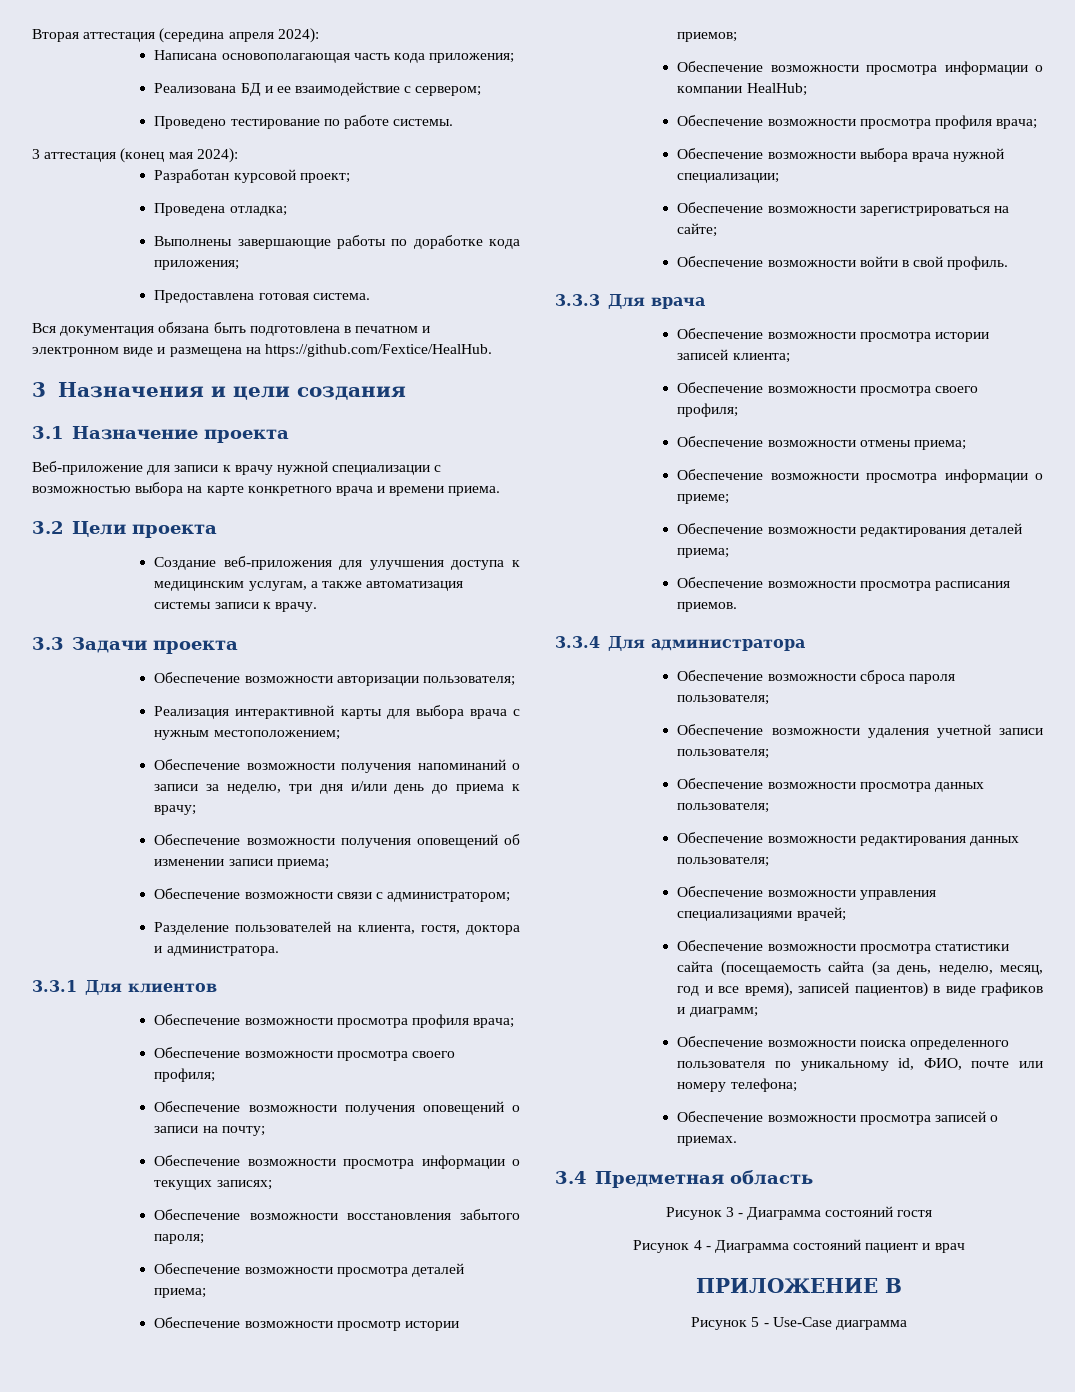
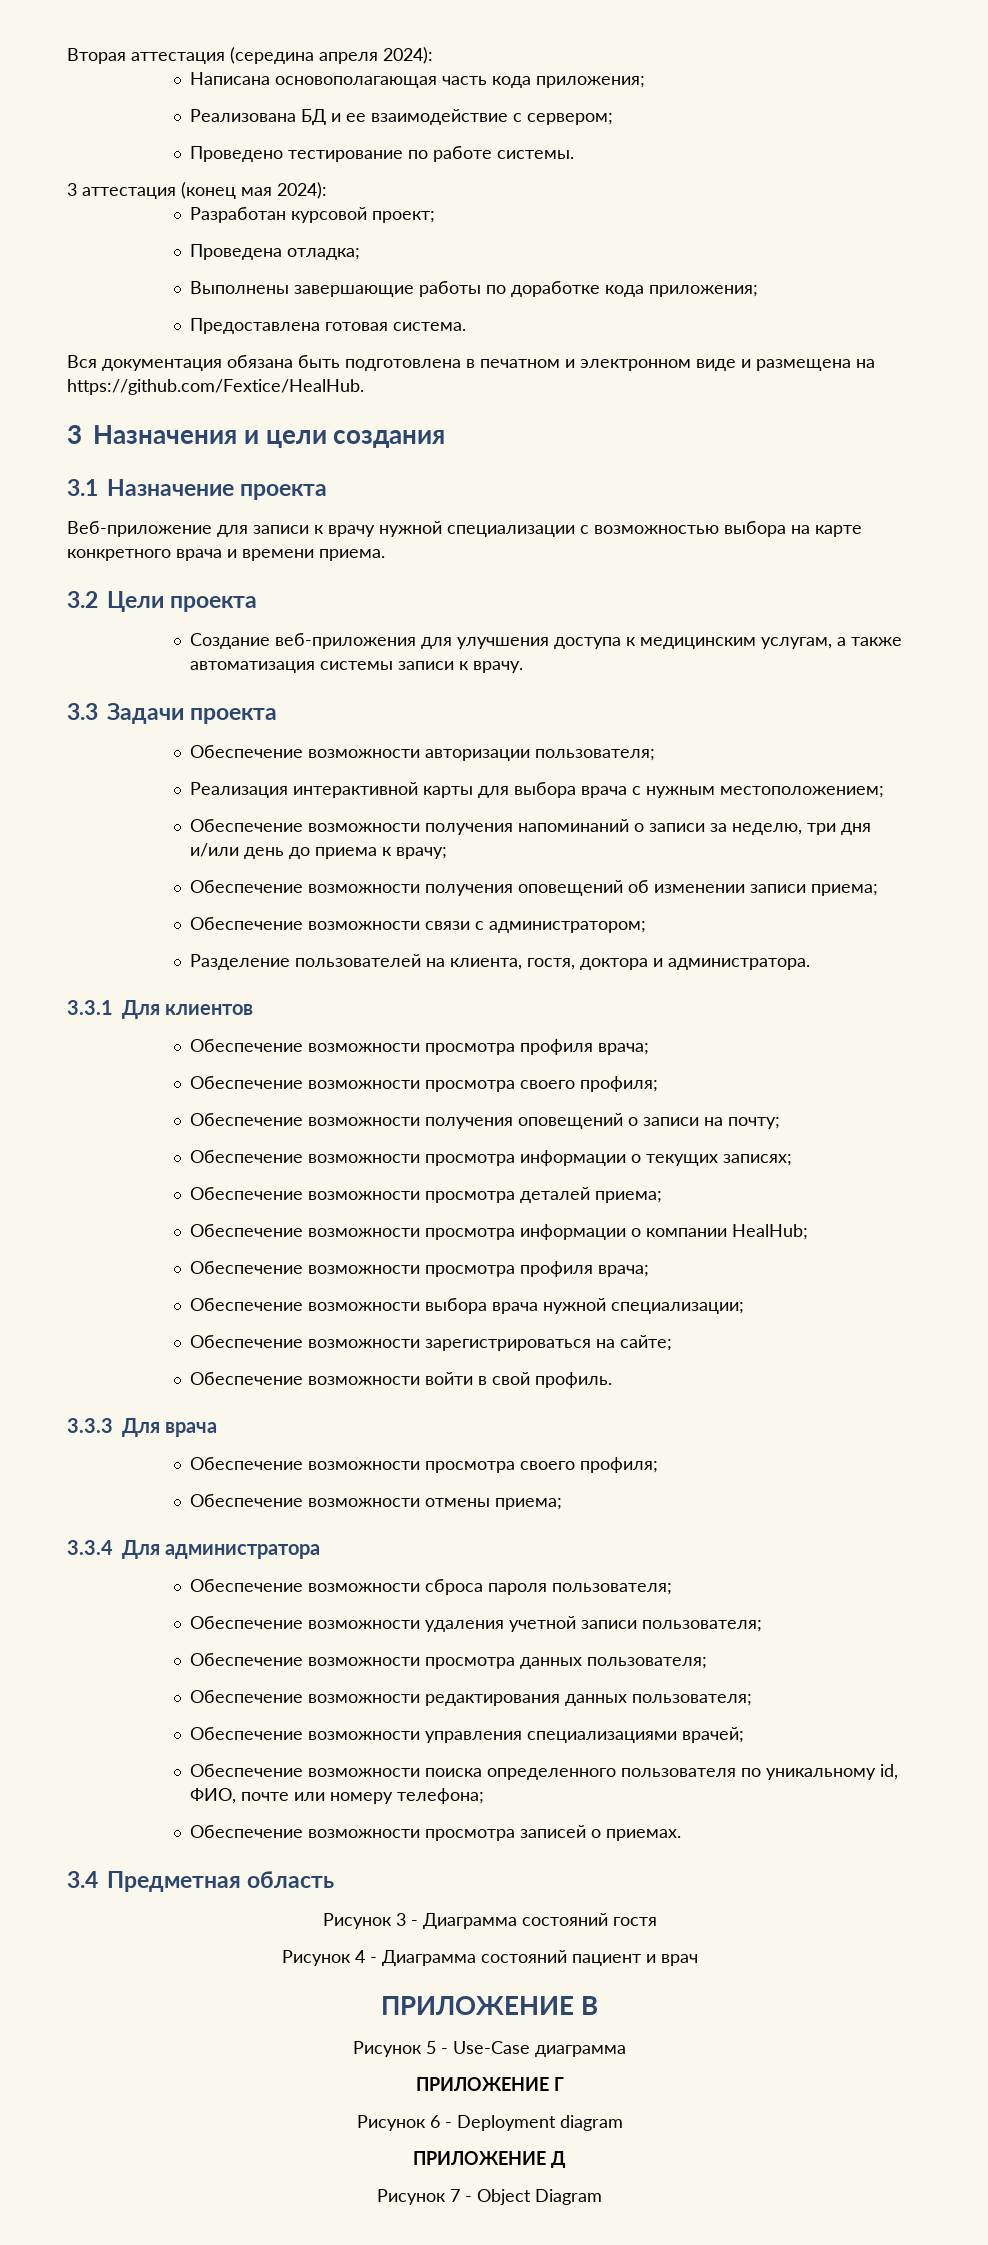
[154,1209,520,1220] [154,1234,205,1244] // Обеспечение возможности восстановления забытого пароля; -> (792, 1160) none
[154,1317,459,1331] [677,32,738,42] // Обеспечение возможности просмотр истории приемов; -> (662, 1197) none
[677,328,989,342] [677,349,790,363] // Обеспечение возможности просмотра истории записей клиента; -> (218, 1429) none
[677,469,1043,483] [677,494,730,504] [677,523,1022,537] [677,548,730,558] [677,577,1010,591] [677,602,738,612] // Обеспечение возможности просмотра информации о приеме; // Обеспечение возможности редактирования деталей приема; // Обеспечение возможности просмотра расписания приемов. -> (562, 1504) none
[677,940,1009,954] [677,961,1043,976] [677,982,1043,997] [677,1007,758,1017] // Обеспечение возможности просмотра статистики сайта (посещаемость сайта (за день, неделю, месяц, год и все время), записей пациентов) в виде графиков и диаграмм; -> (744, 1735) none
(907, 1325) none -> [415,2077,564,2091] [356,2115,623,2131] [413,2151,566,2168] [377,2189,602,2205] // ПРИЛОЖЕНИЕ Г // Рисунок 6 - Deployment diagram // ПРИЛОЖЕНИЕ Д // Рисунок 7 - Object Diagram

